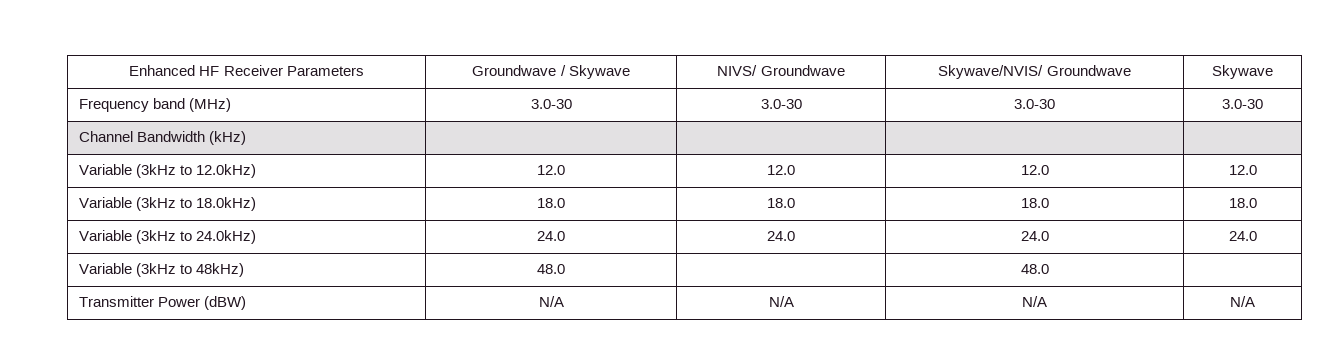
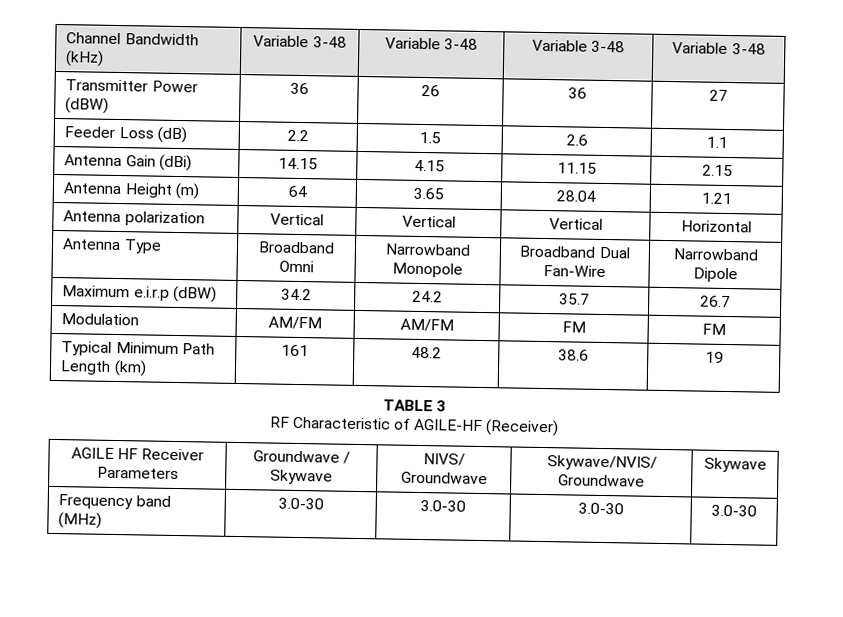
[129,65,196,76] Enhanced -> [66,32,199,46] [65,50,105,67] [253,35,347,48] [384,37,479,50] [531,39,626,53] [672,42,766,55] [65,79,198,93] [65,97,110,114] [289,82,309,95] [421,84,440,97] [568,87,587,99] [708,89,728,101] [64,126,187,144] [287,129,309,142] [418,131,441,144] [565,134,588,146] [706,136,728,149] [64,154,192,172] [278,157,318,170] [414,159,445,172] [556,162,597,174] [701,164,733,177] [63,182,200,200] [287,185,307,198] [413,187,444,200] [555,190,596,202] [700,192,732,205] [63,210,205,227] [270,213,324,226] [401,215,456,228] [548,218,603,230] [680,220,752,233] [62,238,162,254] [258,241,335,254] [278,260,314,273] [385,243,471,256] [392,262,463,278] [519,245,631,259] [543,264,606,278] [672,248,759,261] [692,267,738,283] [62,285,217,303] [280,288,312,301] [412,290,443,303] [559,293,590,305] [699,295,731,308] [61,313,140,326] [268,316,322,330] [399,318,454,332] [561,321,586,333] [702,323,726,335] [61,341,215,356] [60,359,147,377] [281,344,309,357] [411,346,442,359] [558,349,589,361] [704,351,724,363] [382,399,447,412] [269,416,560,437] [70,447,114,459] Channel Bandwidth (kHz) | Variable 3-48 | Variable 3-48 | Variable 3-48 | Variable 3-48 // Transmitter Power (dBW) | 36 | 26 | 36 | 27 // Feeder Loss (dB) | 2.2 | 1.5 | 2.6 | 1.1 // Antenna Gain (dBi) | 14.15 | 4.15 | 11.15 | 2.15 // Antenna Height (m) | 64 | 3.65 | 28.04 | 1.21 // Antenna polarization | Vertical | Vertical | Vertical | Horizontal // Antenna Type | Broadband Omni | Narrowband Monopole | Broadband Dual Fan-Wire | Narrowband Dipole // Maximum e.i.r.p (dBW) | 34.2 | 24.2 | 35.7 | 26.7 // Modulation | AM/FM | AM/FM | FM | FM // Typical Minimum Path Length (km) | 161 | 48.2 | 38.6 | 19 // TABLE 3 // RF Characteristic of AGILE-HF (Receiver) // AGILE
[79,131,247,145] [79,164,257,178] [537,165,565,175] [767,165,795,175] [1020,165,1049,175] [1228,165,1257,175] [79,197,257,211] [537,198,565,208] [767,198,795,208] [1020,198,1049,208] [1228,198,1257,208] [79,230,257,244] [537,231,565,241] [767,231,795,241] [1020,231,1049,241] [1228,231,1257,241] [79,263,245,277] [537,264,565,274] [1020,264,1049,274] [79,296,247,310] [538,296,564,307] [768,296,794,307] [1022,296,1047,307] [1230,296,1255,307] // Channel Bandwidth (kHz) | | | | // Variable (3kHz to 12.0kHz) | 12.0 | 12.0 | 12.0 | 12.0 // Variable (3kHz to 18.0kHz) | 18.0 | 18.0 | 18.0 | 18.0 // Variable (3kHz to 24.0kHz) | 24.0 | 24.0 | 24.0 | 24.0 // Variable (3kHz to 48kHz) | 48.0 | | 48.0 | // Transmitter Power (dBW) | N/A | N/A | N/A | N/A -> (757, 510) none

